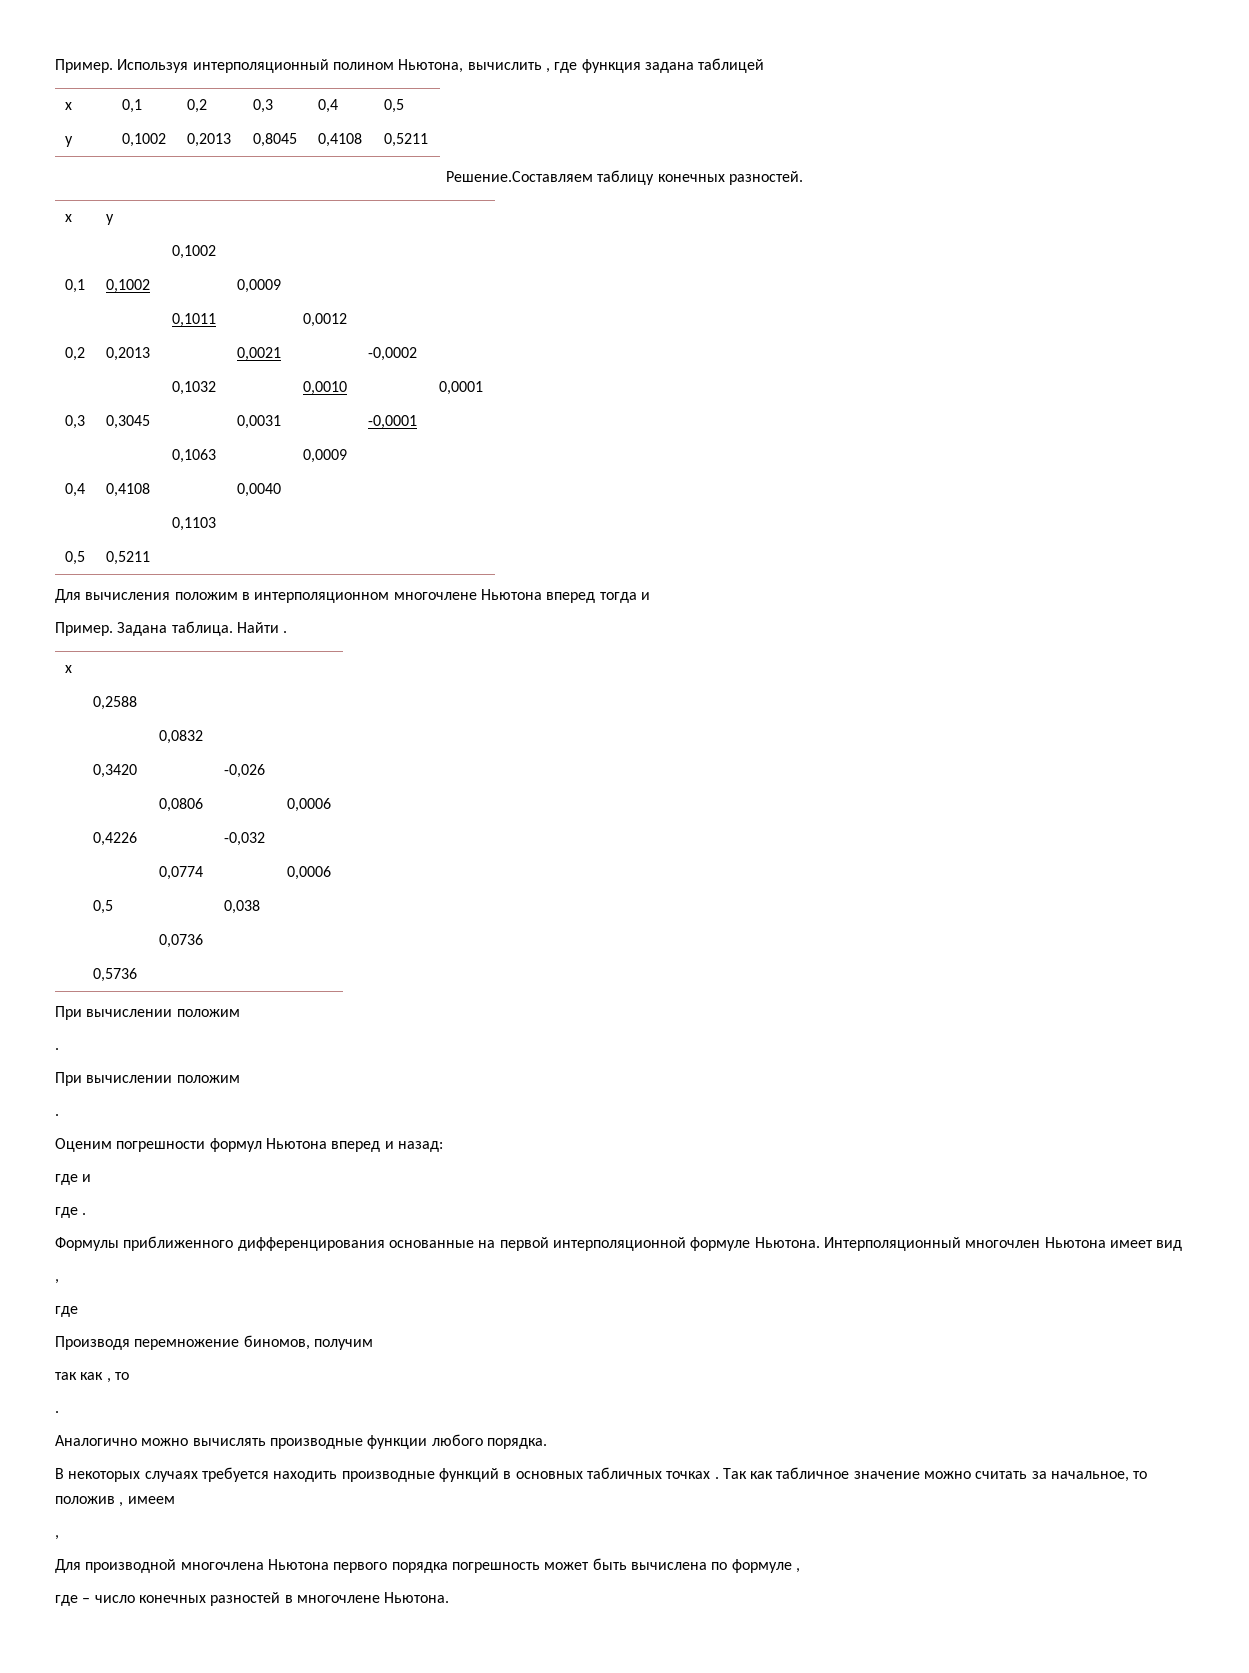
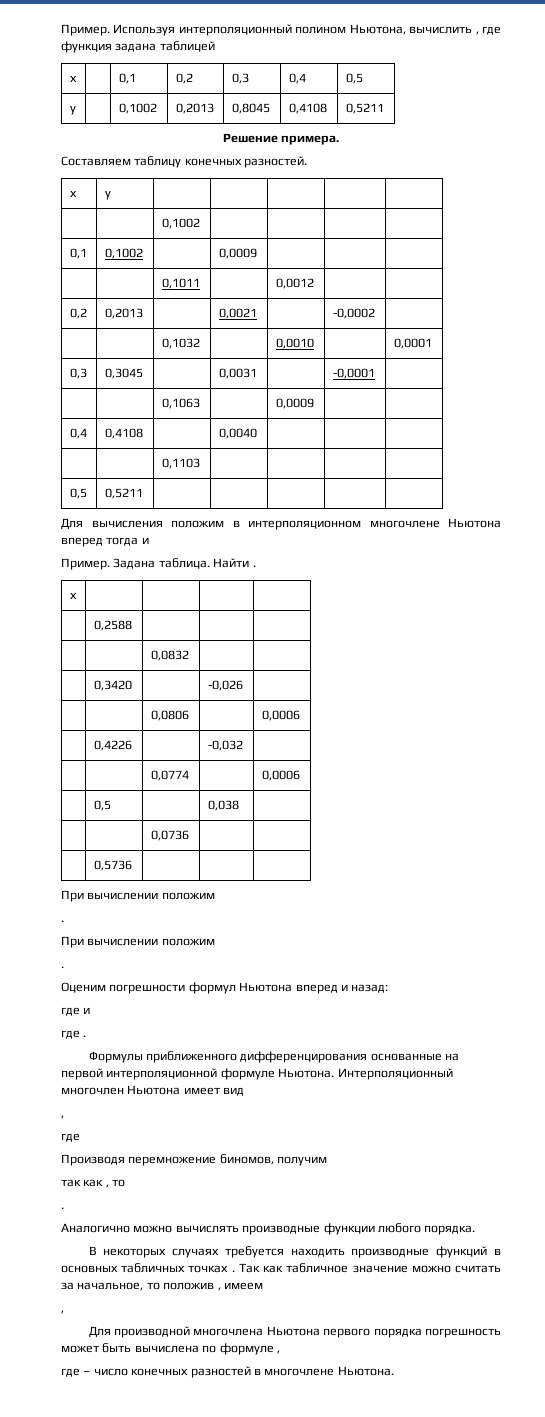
[446,171,594,182] Решение.Составляем -> [222,133,340,145] [61,156,131,166] Решение примера. // Составляем

